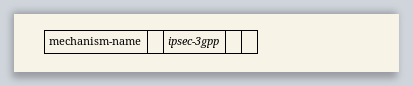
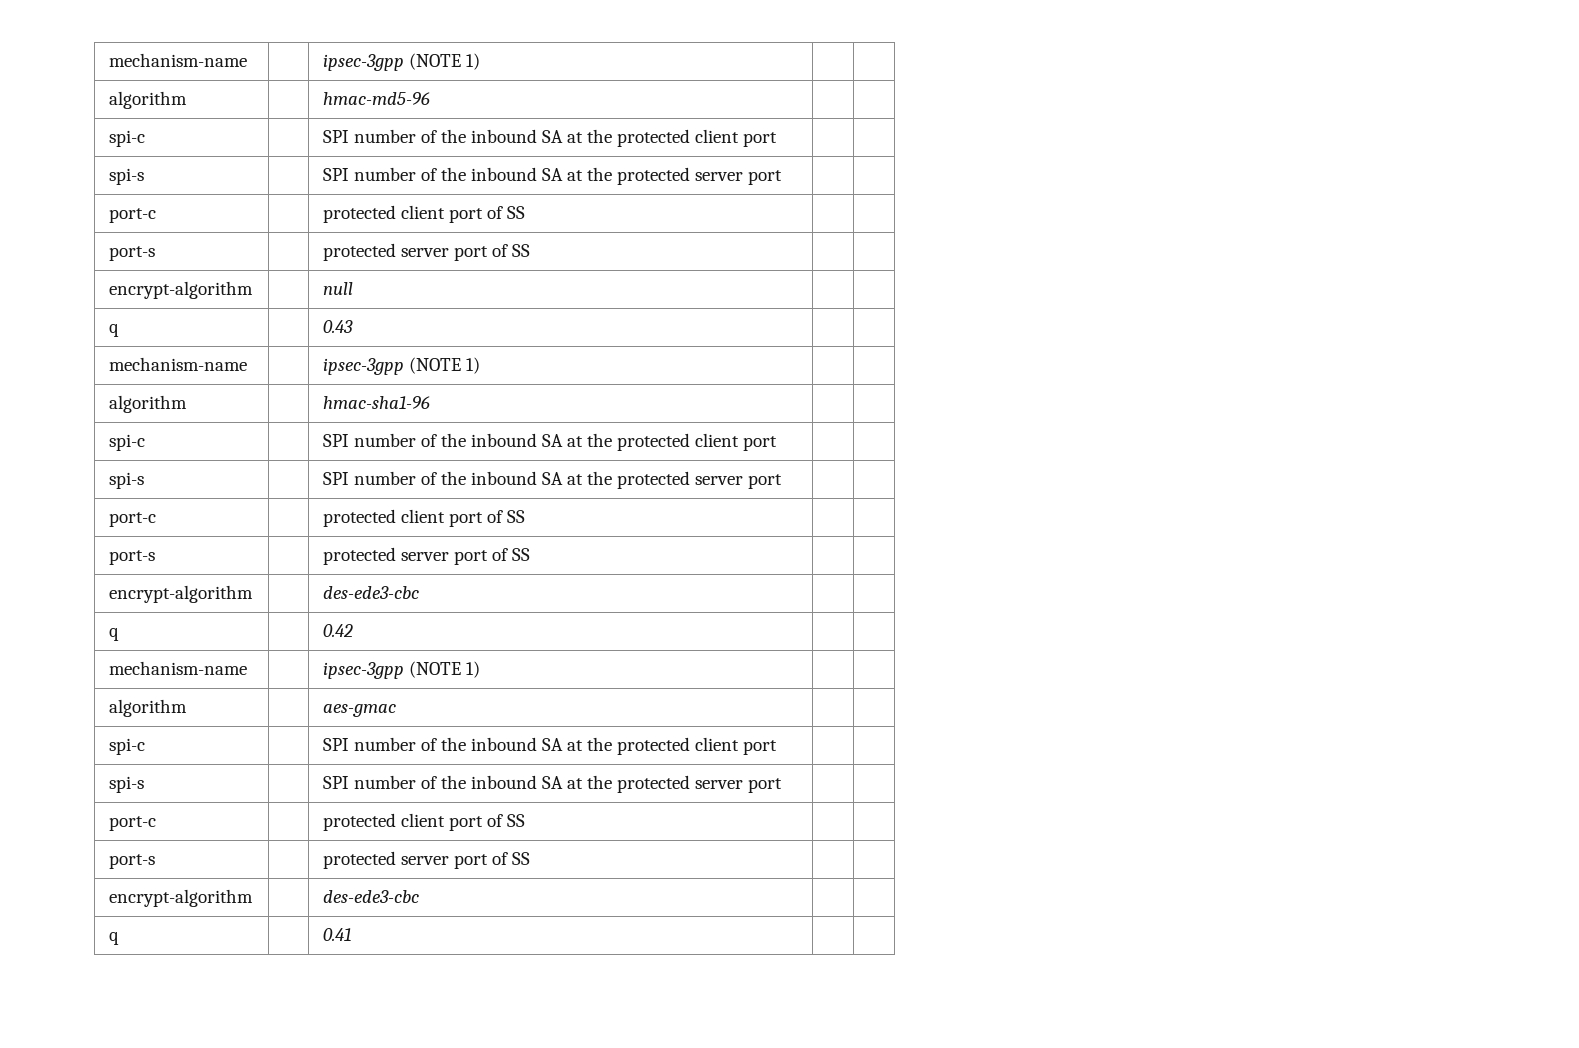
[49,37,142,45] [168,37,220,48] mechanism-name | | ipsec-3gpp -> [109,53,248,67] [323,53,481,71] [109,91,188,109] [323,92,431,105] [109,130,146,147] [323,129,778,147] [109,168,145,185] [323,167,783,185] [109,208,157,223] [323,205,526,223] [109,246,156,261] [323,243,531,261] [109,281,254,299] [323,282,354,295] [109,324,120,337] [323,320,354,333] [109,357,248,371] [323,357,481,375] [109,395,188,413] [323,396,431,409] [109,434,146,451] [323,433,778,451] [109,472,145,489] [323,471,783,489] [109,512,157,527] [323,509,526,527] [109,550,156,565] [323,547,531,565] [109,585,254,603] [323,586,420,599] [109,628,120,641] [323,624,354,637] [109,661,248,675] [323,661,481,679] [109,699,188,717] [323,704,397,717] [109,738,146,755] [323,737,778,755] [109,776,145,793] [323,775,783,793] [109,816,157,831] [323,813,526,831] [109,854,156,869] [323,851,531,869] [109,889,254,907] [323,890,420,903] [109,932,120,945] [323,928,352,941] mechanism-name | | ipsec-3gpp (NOTE 1) | | // algorithm | | hmac-md5-96 | | // spi-c | | SPI number of the inbound SA at the protected client port | | // spi-s | | SPI number of the inbound SA at the protected server port | | // port-c | | protected client port of SS | | // port-s | | protected server port of SS | | // encrypt-algorithm | | null | | // q | | 0.43 | | // mechanism-name | | ipsec-3gpp (NOTE 1) | | // algorithm | | hmac-sha1-96 | | // spi-c | | SPI number of the inbound SA at the protected client port | | // spi-s | | SPI number of the inbound SA at the protected server port | | // port-c | | protected client port of SS | | // port-s | | protected server port of SS | | // encrypt-algorithm | | des-ede3-cbc | | // q | | 0.42 | | // mechanism-name | | ipsec-3gpp (NOTE 1) | | // algorithm | | aes-gmac | | // spi-c | | SPI number of the inbound SA at the protected client port | | // spi-s | | SPI number of the inbound SA at the protected server port | | // port-c | | protected client port of SS | | // port-s | | protected server port of SS | | // encrypt-algorithm | | des-ede3-cbc | | // q | | 0.41

